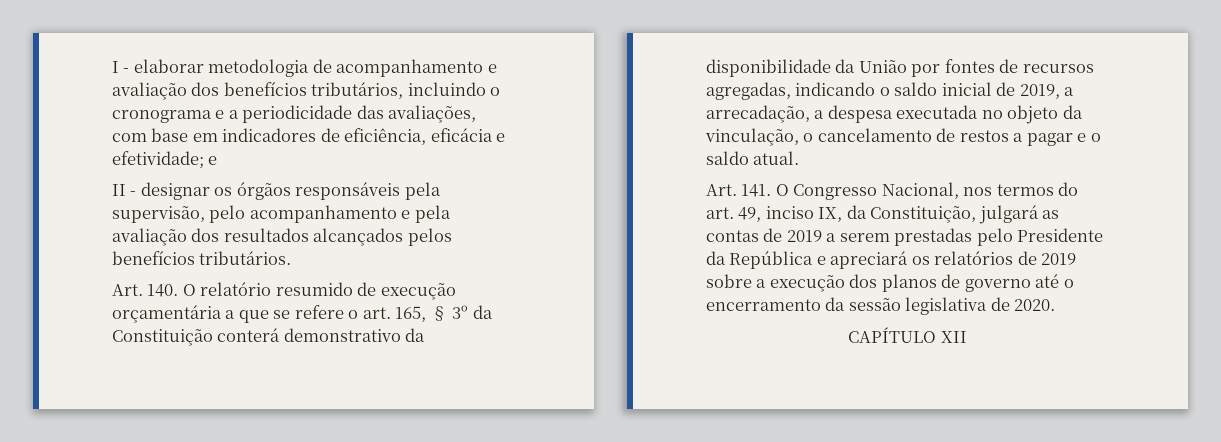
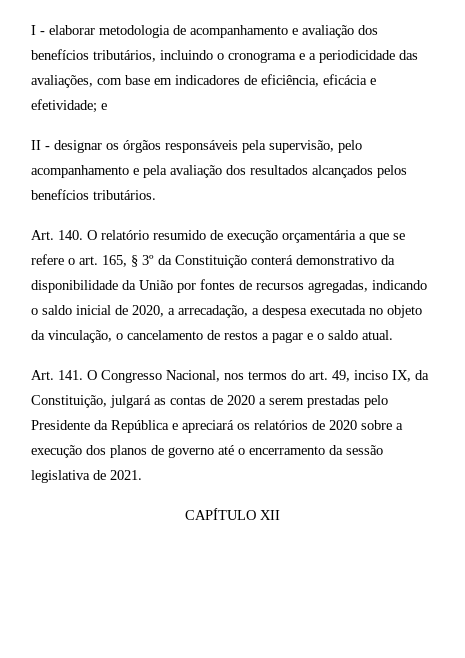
[1019,84,1060,99] 2019, -> [132,305,164,317] 2020,
[786,230,822,242] 2019 -> [227,395,255,405] 2020
[1041,253,1077,265] 2019 -> [329,420,357,430] 2020
[1014,299,1056,311] 2020. -> [110,470,142,480] 2021.

